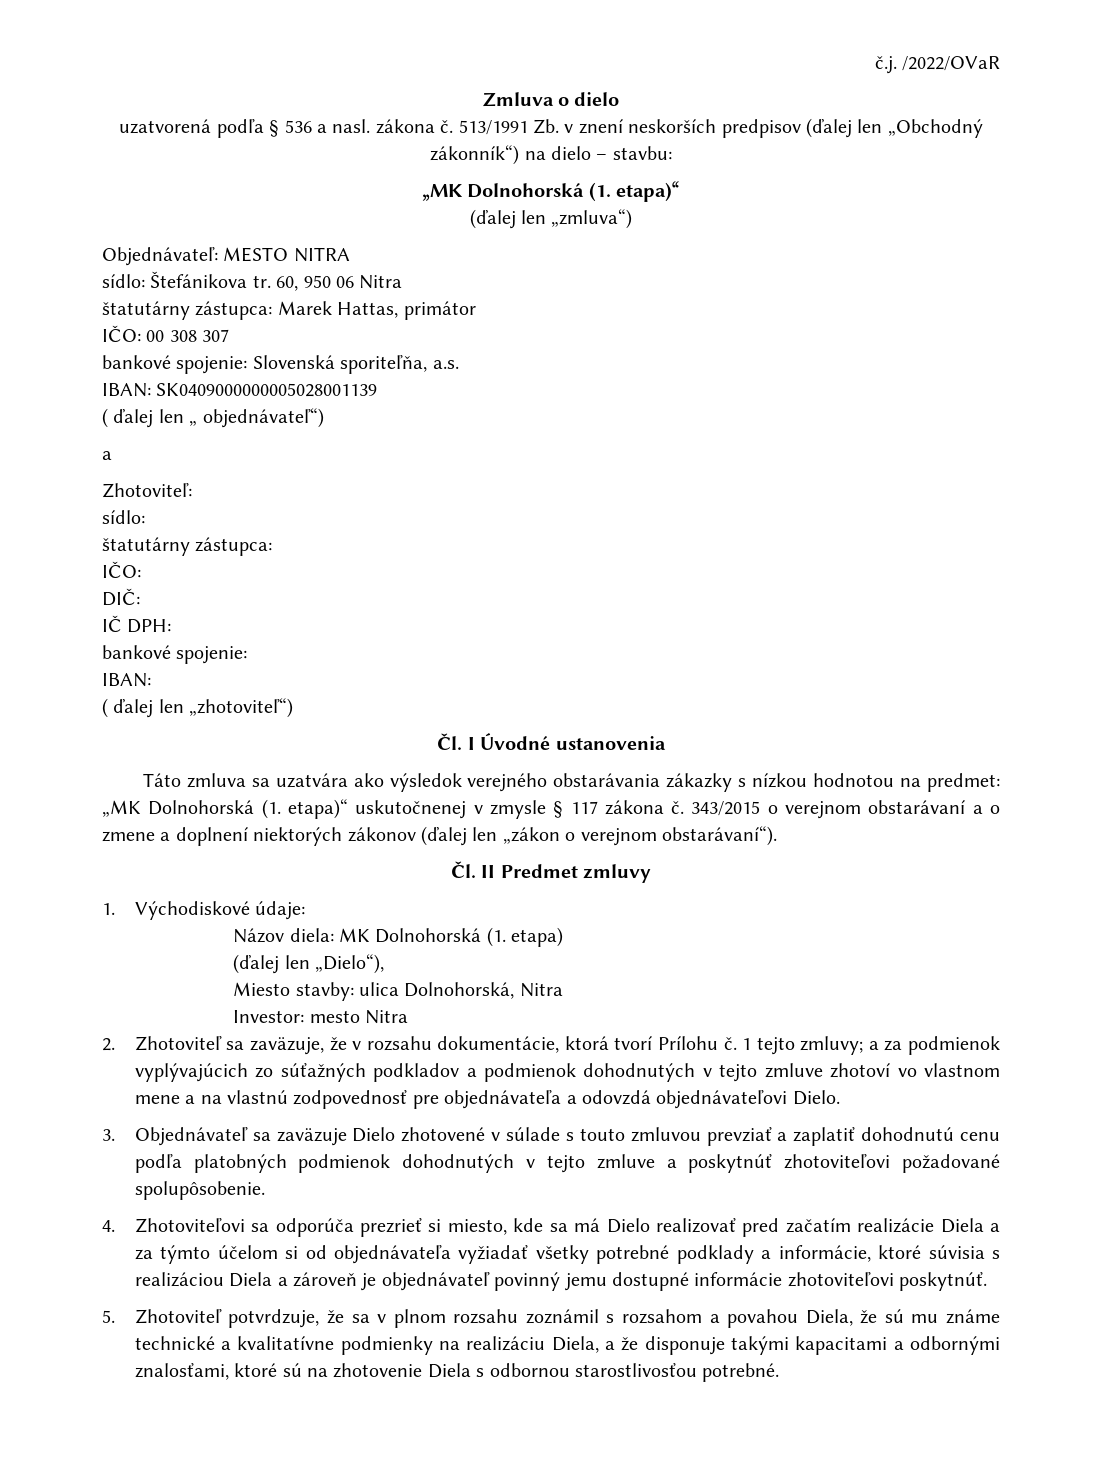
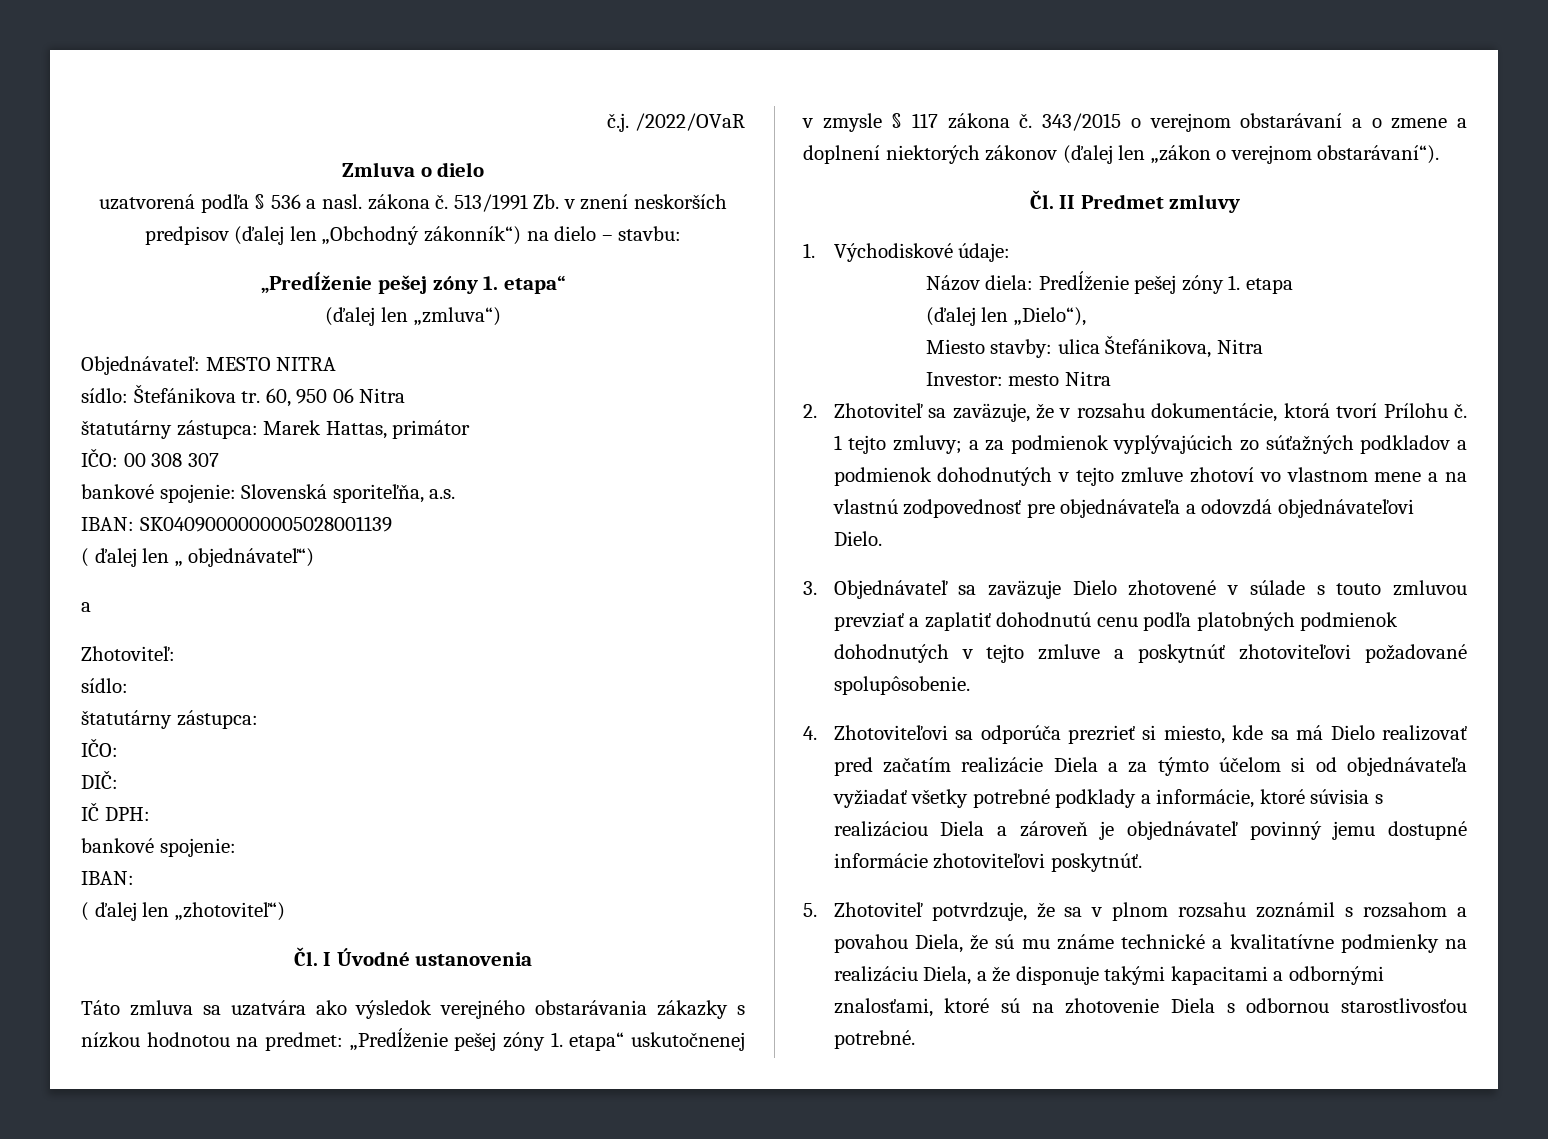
[421,181,681,202] „MK Dolnohorská (1. etapa)“ -> [261,272,565,294] „Predĺženie pešej zóny 1. etapa“
[102,799,348,819] „MK Dolnohorská (1. etapa)“ -> [349,1028,625,1051] „Predĺženie pešej zóny 1. etapa“
[338,927,564,947] MK Dolnohorská (1. etapa) -> [1038,271,1293,294] Predĺženie pešej zóny 1. etapa
[404,982,515,999] Dolnohorská, -> [1105,335,1212,358] Štefánikova,

